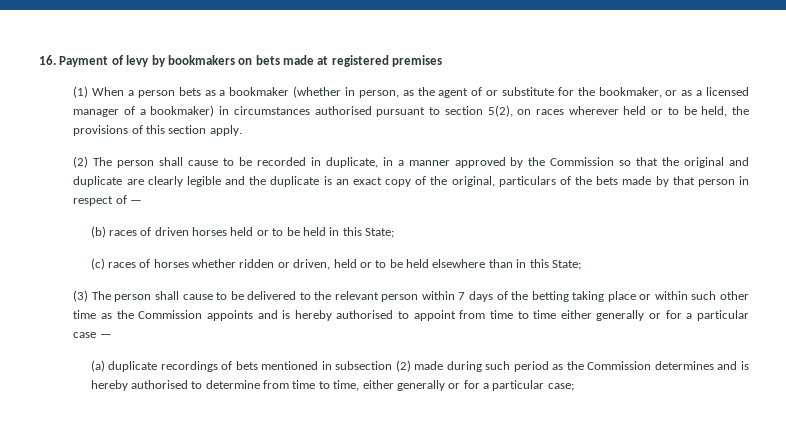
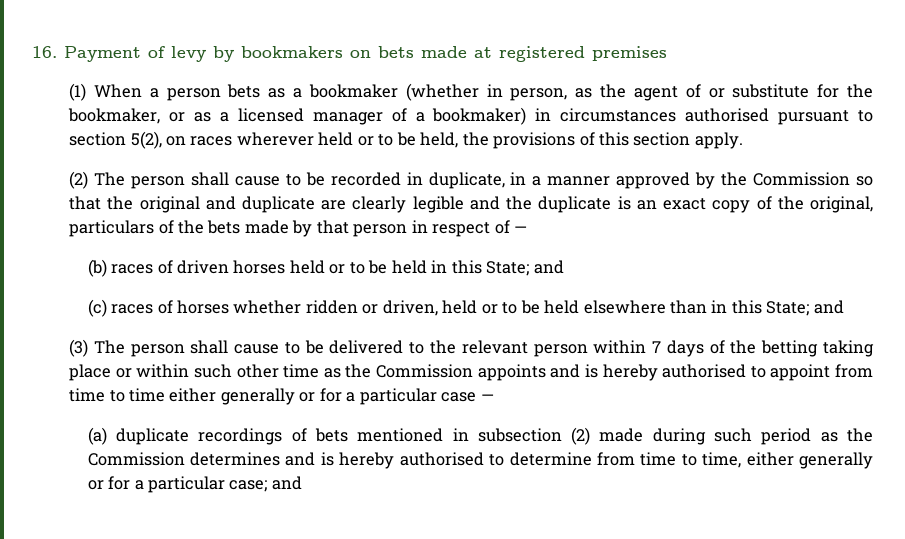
(394, 233) none -> [533,260,564,274] and
(581, 265) none -> [813,300,844,314] and
(574, 387) none -> [271,476,302,490] and

